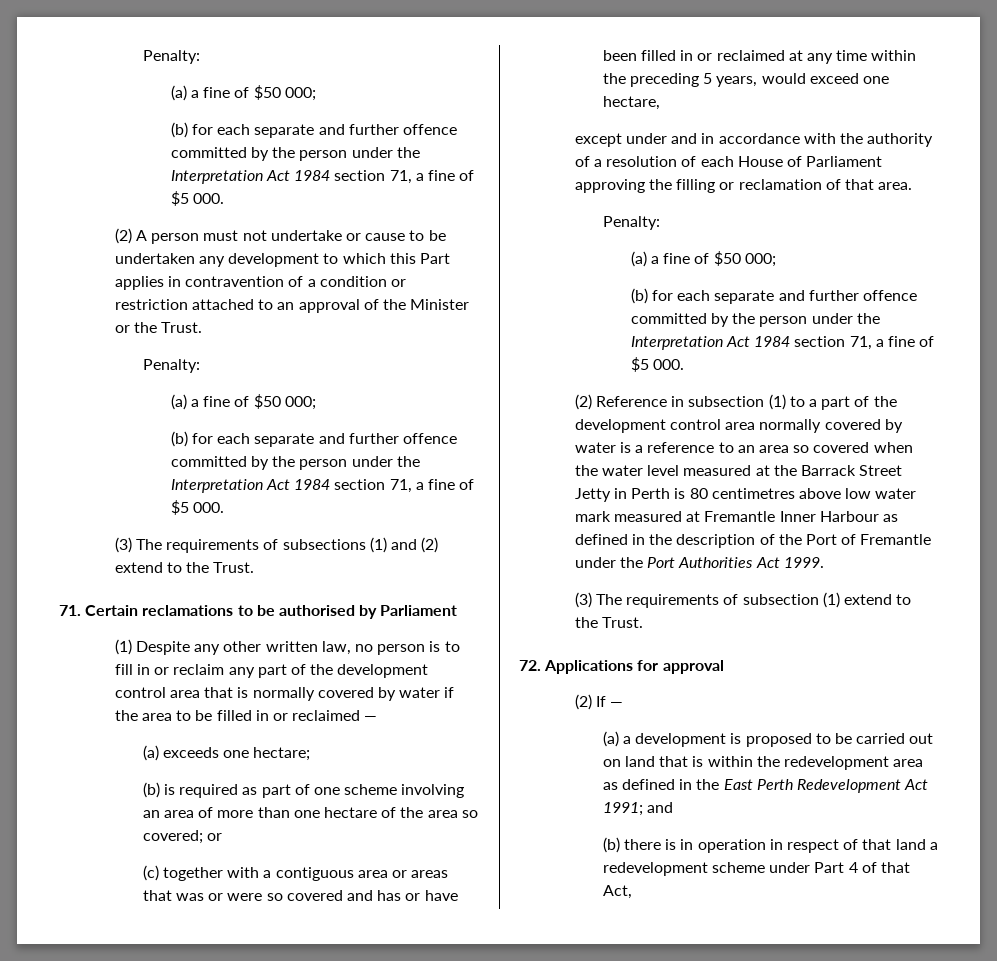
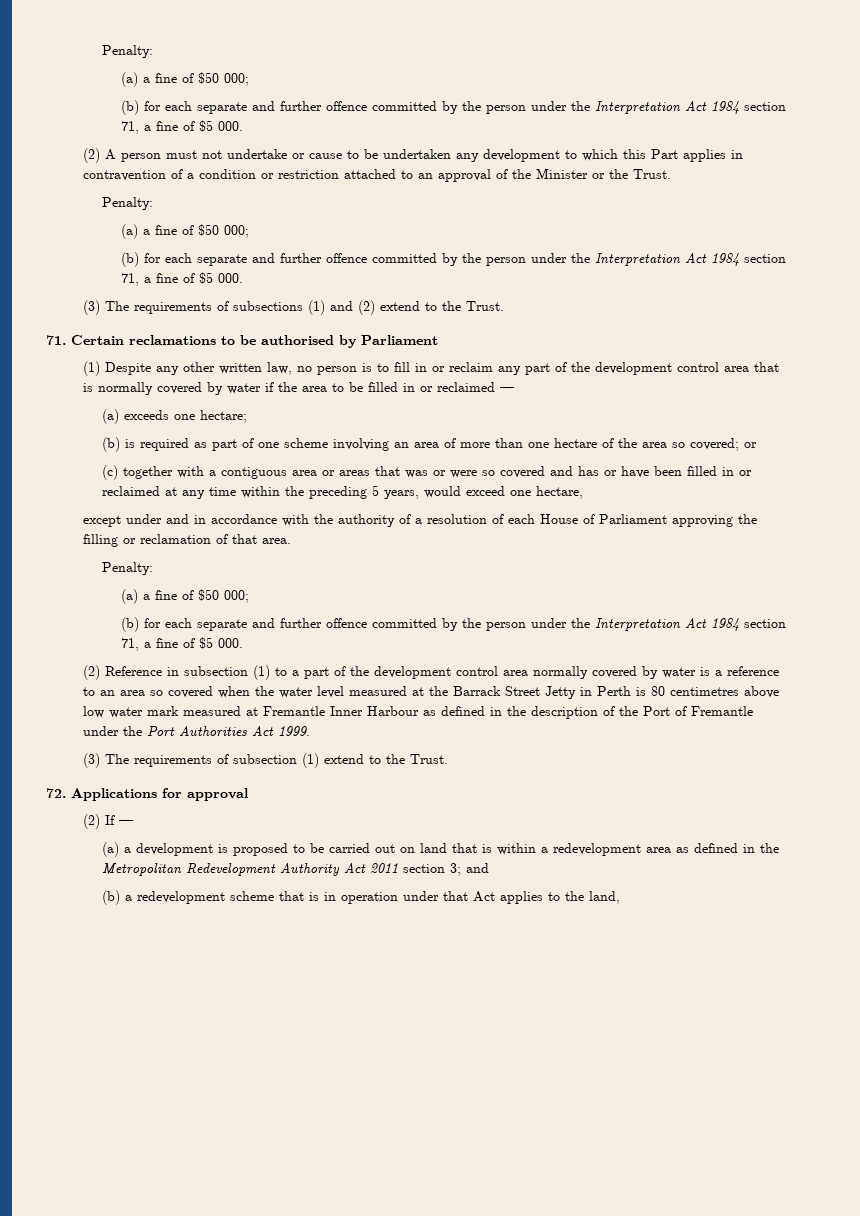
[756,756,780,767] the -> [540,847,548,853] a
[723,779,929,793] [602,802,674,816] [602,837,938,853] [602,862,910,876] [602,885,632,899] East Perth Redevelopment Act 1991; and // (b) there is in operation in respect of that land a redevelopment scheme under Part 4 of that Act, -> [101,863,489,876] [101,890,620,905] Metropolitan Redevelopment Authority Act 2011 section 3; and // (b) a redevelopment scheme that is in operation under that Act applies to the land,

